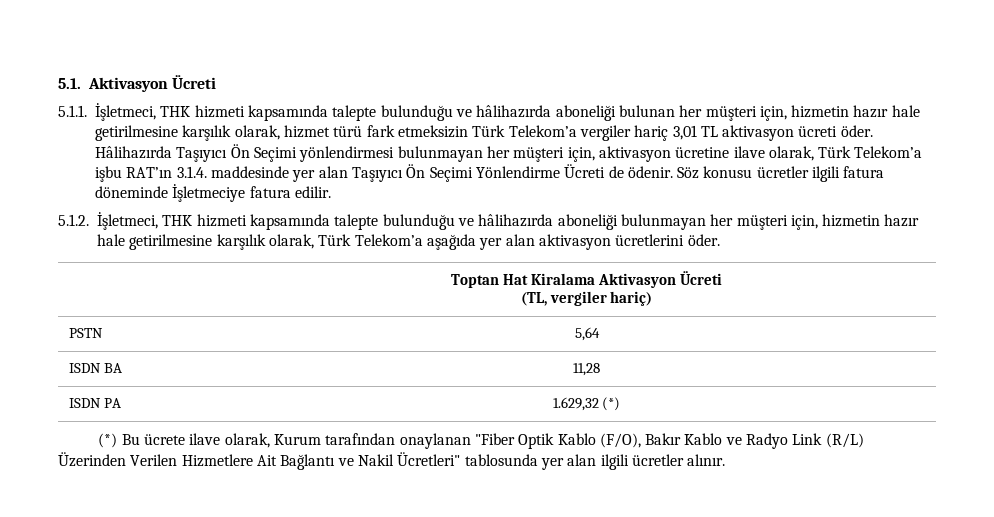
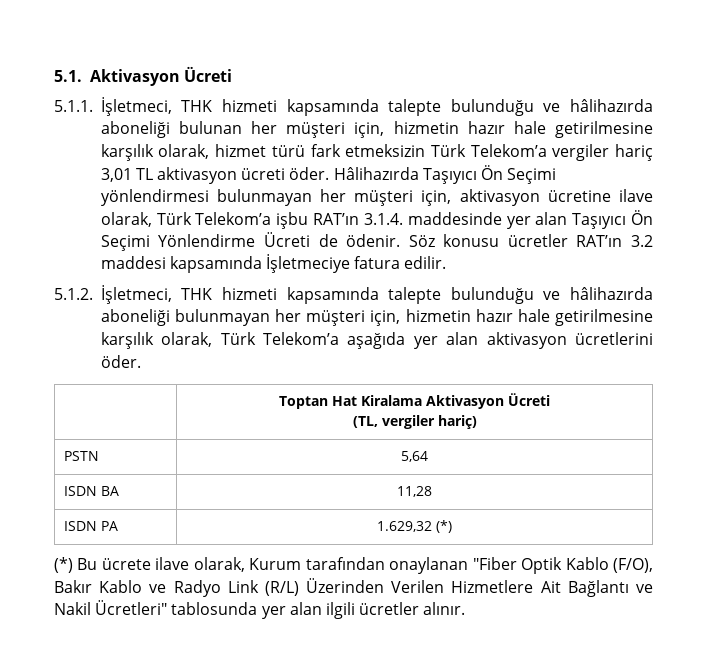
[812,166,885,182] [95,186,168,198] ilgili fatura döneminde -> [576,235,654,247] [100,256,262,273] RAT’ın 3.2 maddesi kapsamında

